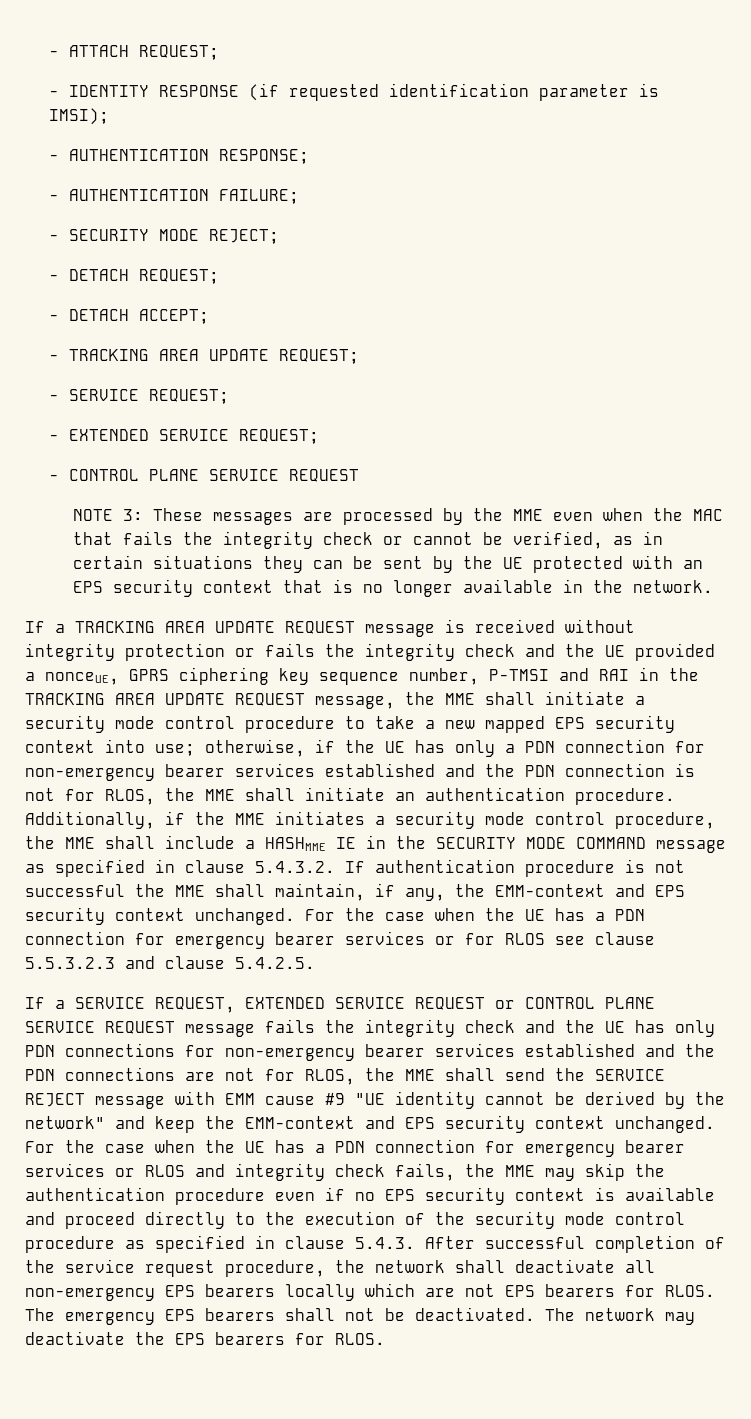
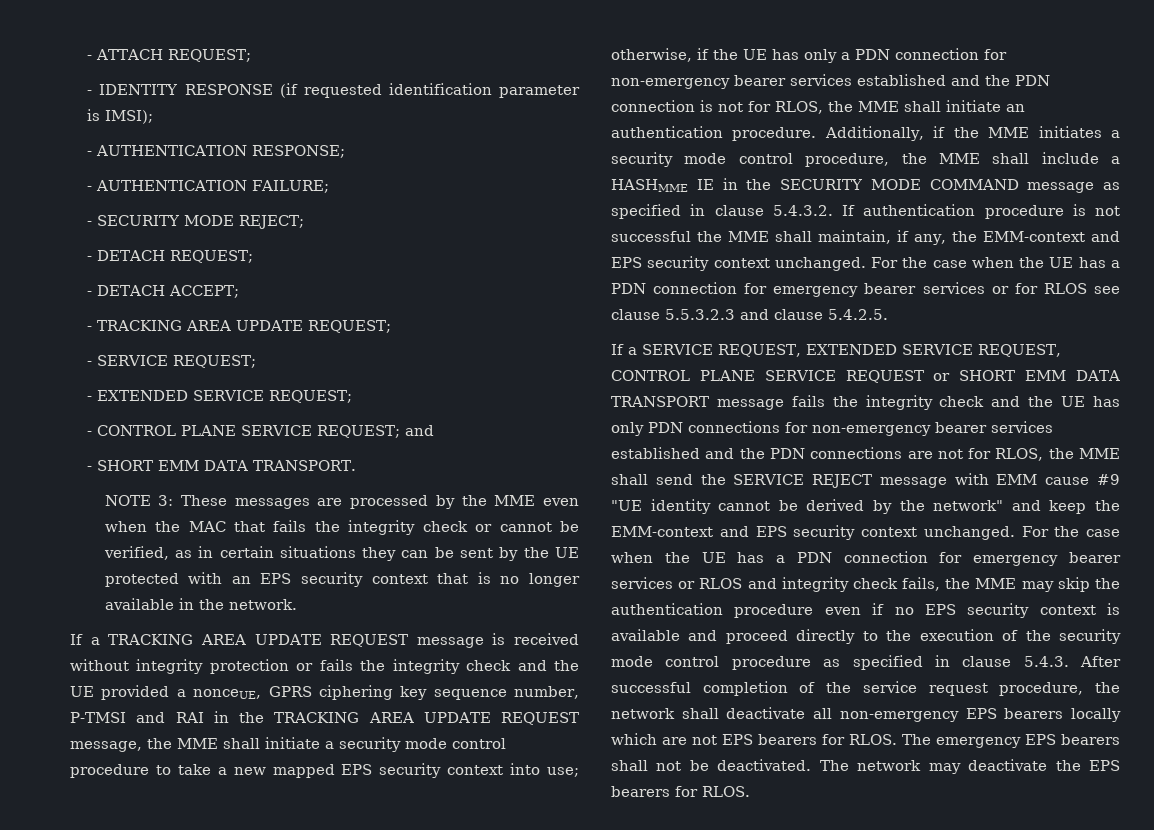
[288,469,359,482] REQUEST -> [317,425,435,438] [87,460,357,471] REQUEST; and // - SHORT EMM DATA TRANSPORT.
[415,997,655,1010] [25,1021,175,1034] REQUEST or CONTROL PLANE SERVICE REQUEST -> [977,344,1061,357] [611,370,1120,383] [611,396,709,407] REQUEST, CONTROL PLANE SERVICE REQUEST or SHORT EMM DATA TRANSPORT

